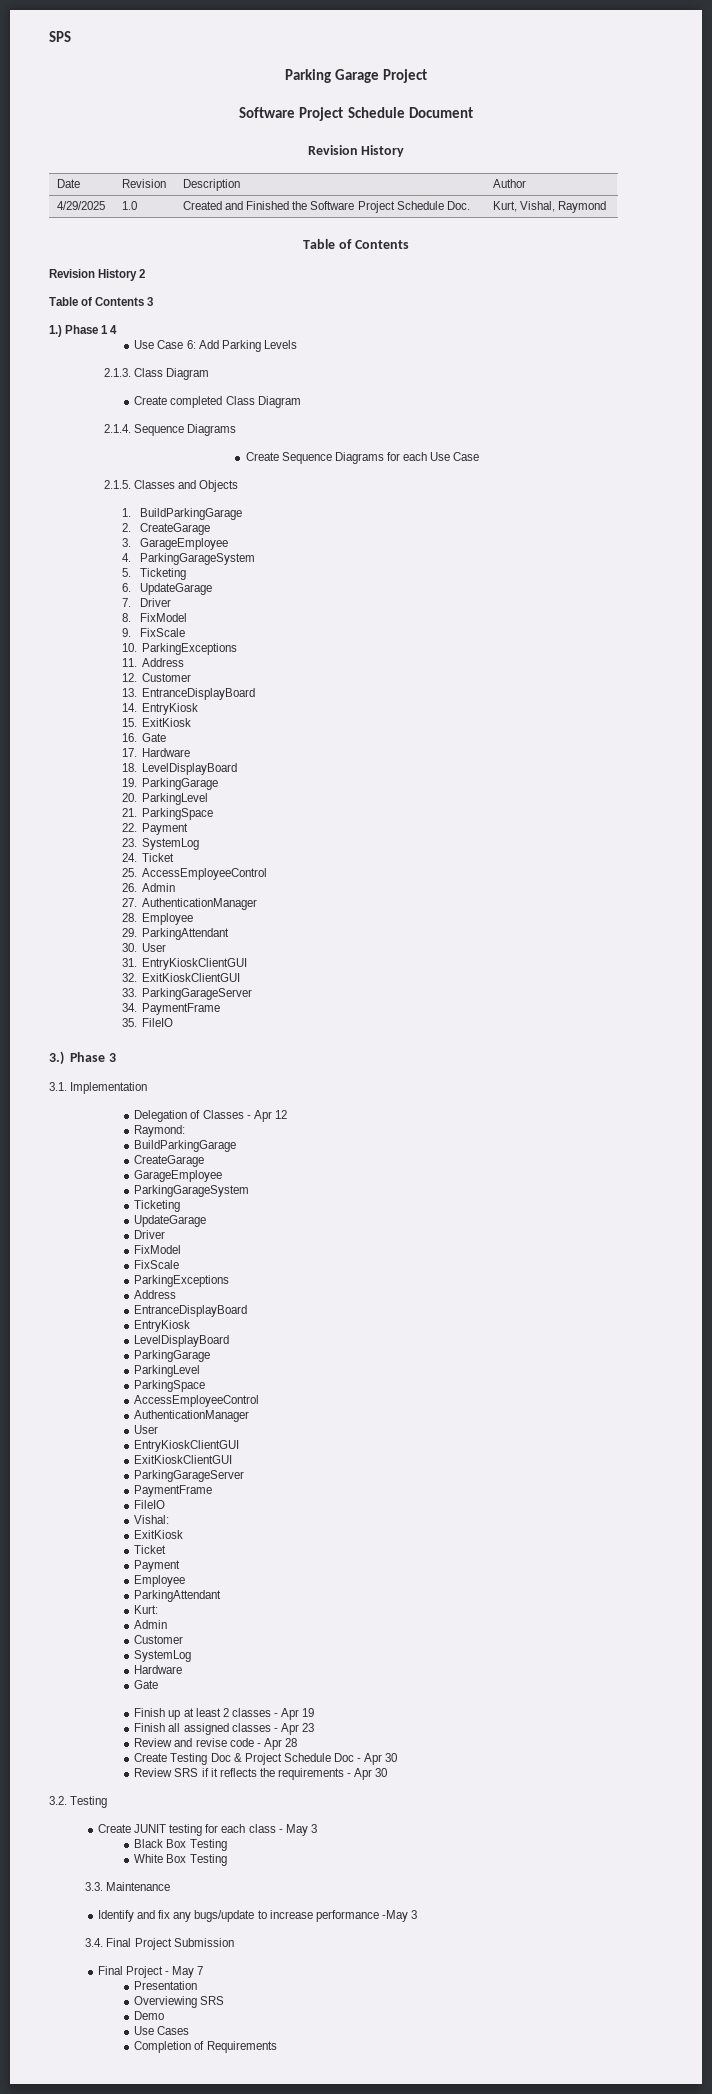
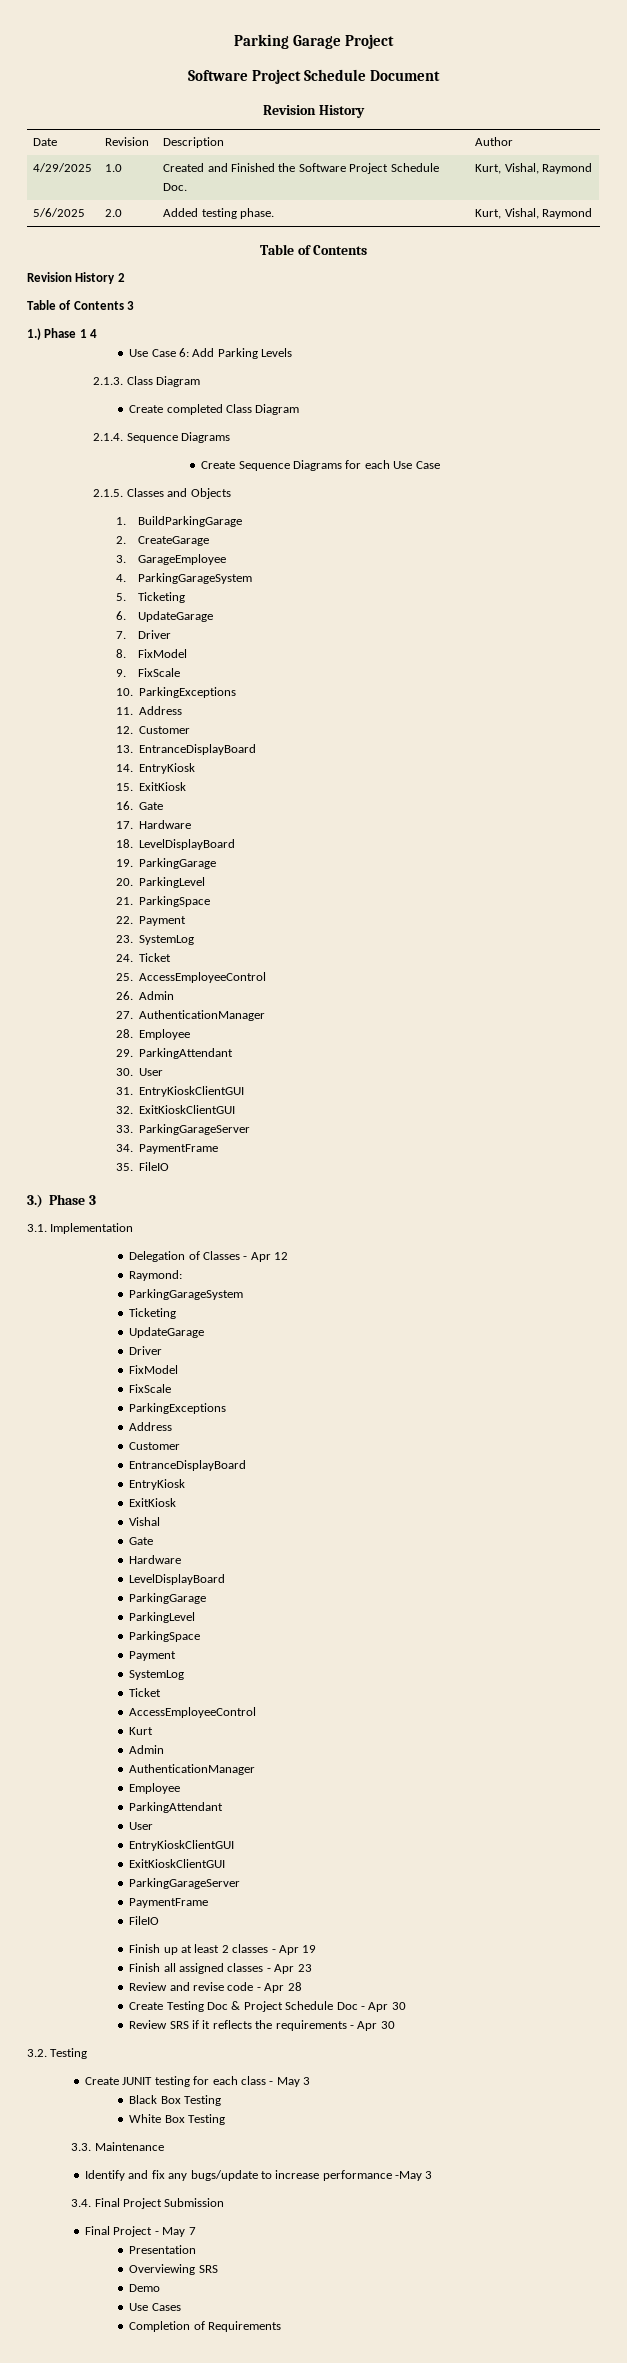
[49,31,71,42] SPS // -> (234, 41) none
(607, 207) none -> [33,208,86,217] [105,209,123,217] [163,208,275,219] [475,208,593,219] // 5/6/2025 | 2.0 | Added testing phase. | Kurt, Vishal, Raymond
[134,1140,237,1152] [134,1155,205,1167] [134,1170,223,1182] // BuildParkingGarage // CreateGarage // GarageEmployee -> (183, 1275) none
(177, 1294) none -> [129,1442,181,1450] // Customer
(191, 1326) none -> [129,1498,177,1507] [129,1517,161,1526] [129,1537,154,1545] [129,1555,182,1564] // ExitKiosk // Vishal // Gate // Hardware
[134,1395,260,1407] [134,1410,250,1422] // AccessEmployeeControl // AuthenticationManager -> [129,1651,177,1661] [129,1670,185,1680] [129,1688,162,1697] [129,1707,257,1718] [129,1727,154,1735] [129,1745,165,1754] [129,1764,256,1775] [129,1783,181,1794] [129,1802,224,1813] // Payment // SystemLog // Ticket // AccessEmployeeControl // Kurt // Admin // AuthenticationManager // Employee // ParkingAttendant
[134,1515,170,1524] [134,1530,184,1539] [134,1545,167,1554] [134,1560,181,1572] [134,1575,186,1587] [134,1590,222,1602] [134,1605,159,1614] [134,1620,168,1629] [134,1635,184,1644] [134,1650,192,1662] [134,1665,183,1674] [134,1680,159,1689] // Vishal: // ExitKiosk // Ticket // Payment // Employee // ParkingAttendant // Kurt: // Admin // Customer // SystemLog // Hardware // Gate -> (160, 1920) none

